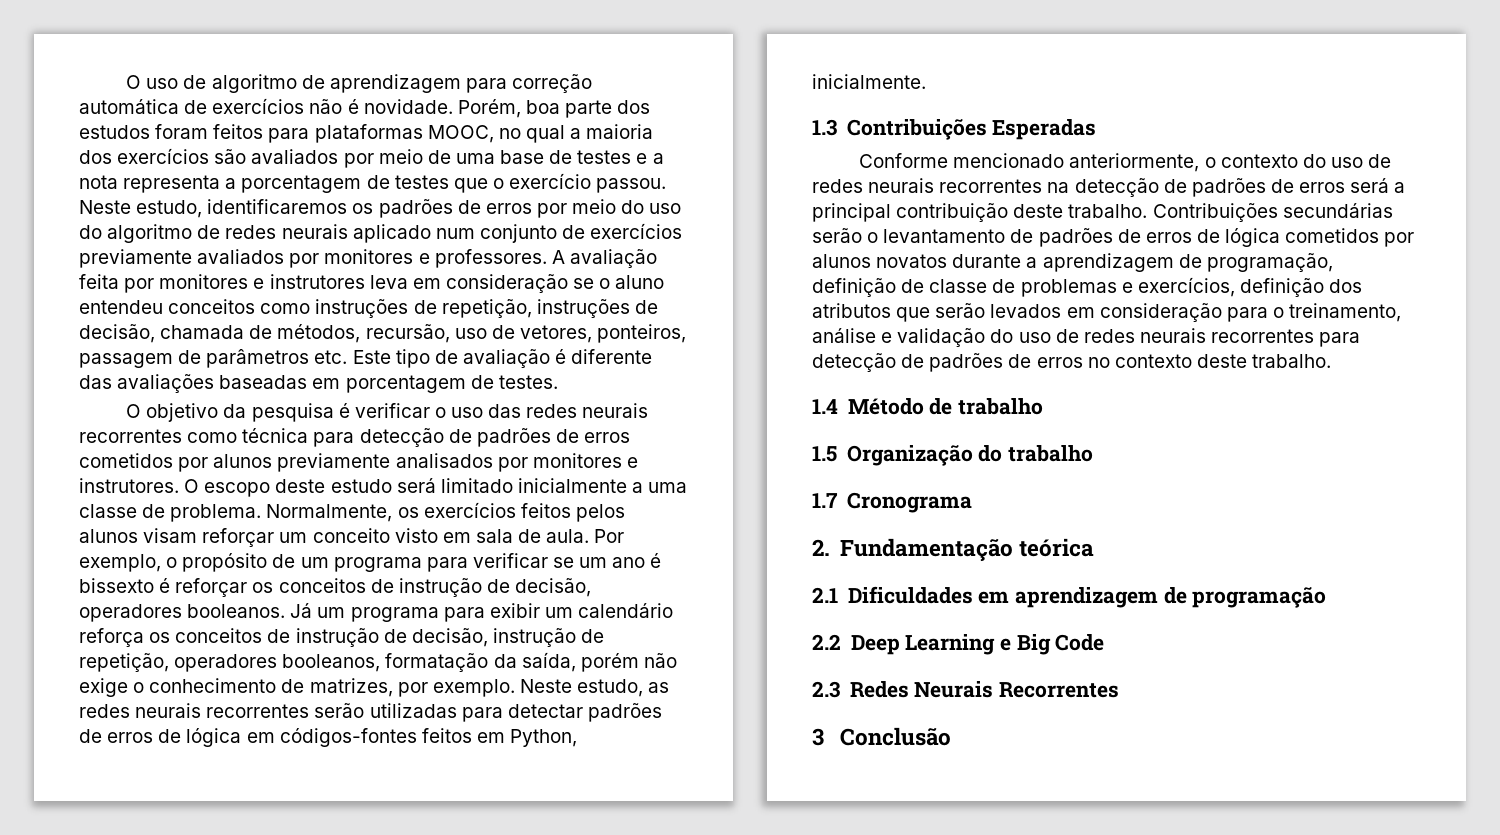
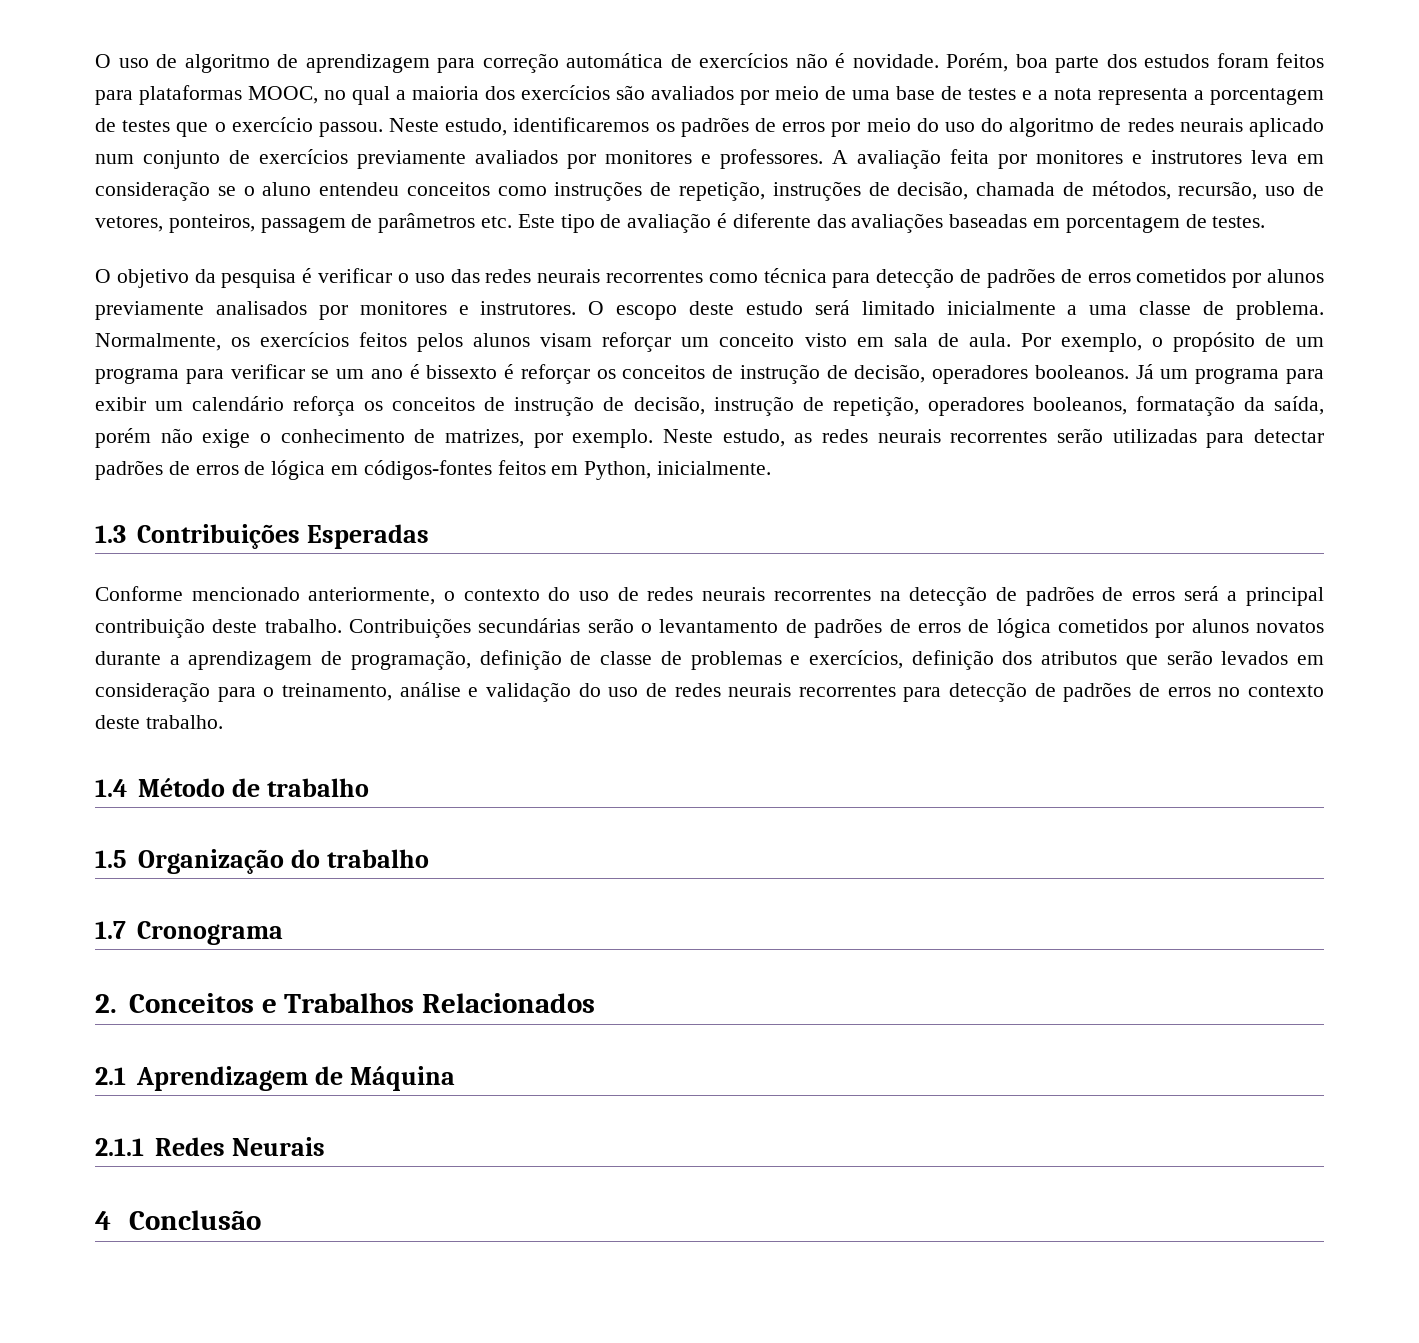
[840,538,1095,562] [812,586,1327,608] [812,634,1105,655] [812,681,840,698] Fundamentação teórica // 2.1 Dificuldades em aprendizagem de programação // 2.2 Deep Learning e Big Code // 2.3 -> [128,992,596,1013] [95,1066,455,1091] [95,1138,144,1156] Conceitos e Trabalhos Relacionados // 2.1 Aprendizagem de Máquina // 2.1.1
[998,682,1119,698] [812,728,824,746] Recorrentes // 3 -> [95,1211,111,1230] // 4

